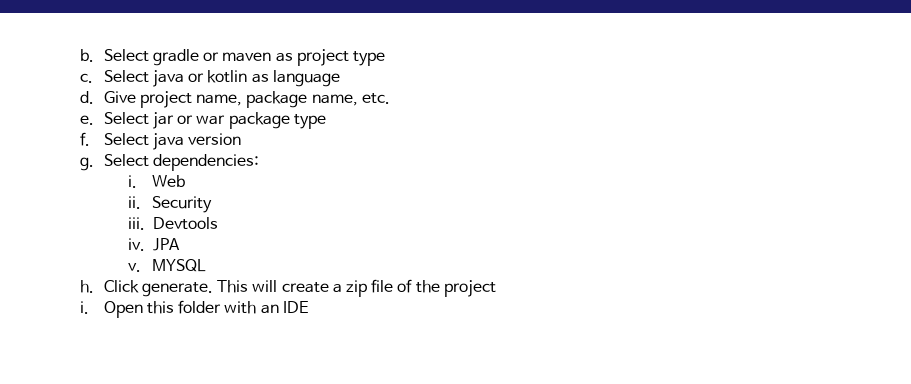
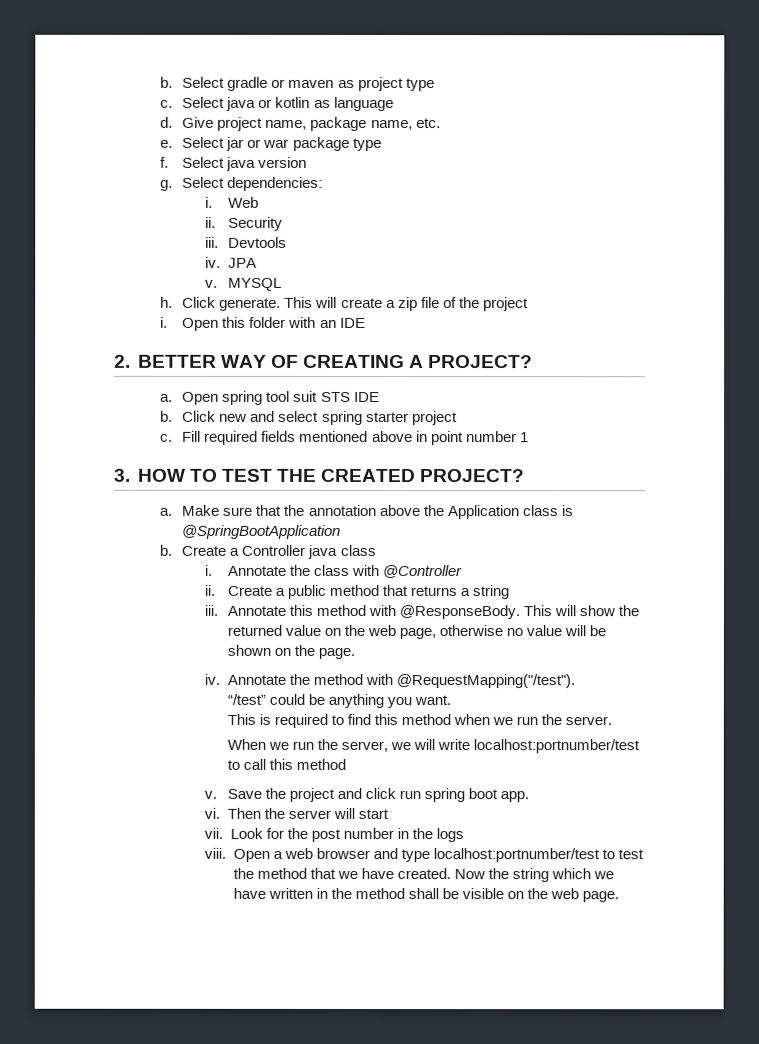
(309, 307) none -> [114,354,534,369] [159,390,380,405] [159,410,458,426] [159,430,529,446] [114,468,526,483] [159,504,574,520] [181,524,341,539] [158,544,376,559] [204,564,463,579] [204,584,510,600] [204,604,640,620] [226,624,607,640] [226,644,355,659] [204,673,576,689] [226,693,452,709] [226,713,613,728] [226,738,641,754] [226,758,346,770] [204,787,530,803] [204,807,390,820] [204,827,464,843] [204,847,644,863] [232,867,615,883] [232,887,620,903] // 2. BETTER WAY OF CREATING A PROJECT? // a. Open spring tool suit STS IDE // b. Click new and select spring starter project // c. Fill required fields mentioned above in point number 1 // 3. HOW TO TEST THE CREATED PROJECT? // a. Make sure that the annotation above the Application class is @SpringBootApplication // b. Create a Controller java class // i. Annotate the class with @Controller // ii. Create a public method that returns a string // iii. Annotate this method with @ResponseBody. This will show the returned value on the web page, otherwise no value will be shown on the page. // iv. Annotate the method with @RequestMapping("/test"). // “/test” could be anything you want. // This is required to find this method when we run the server. // When we run the server, we will write localhost:portnumber/test to call this method // v. Save the project and click run spring boot app. // vi. Then the server will start // vii. Look for the post number in the logs // viii. Open a web browser and type localhost:portnumber/test to test the method that we have created. Now the string which we have written in the method shall be visible on the web page.

